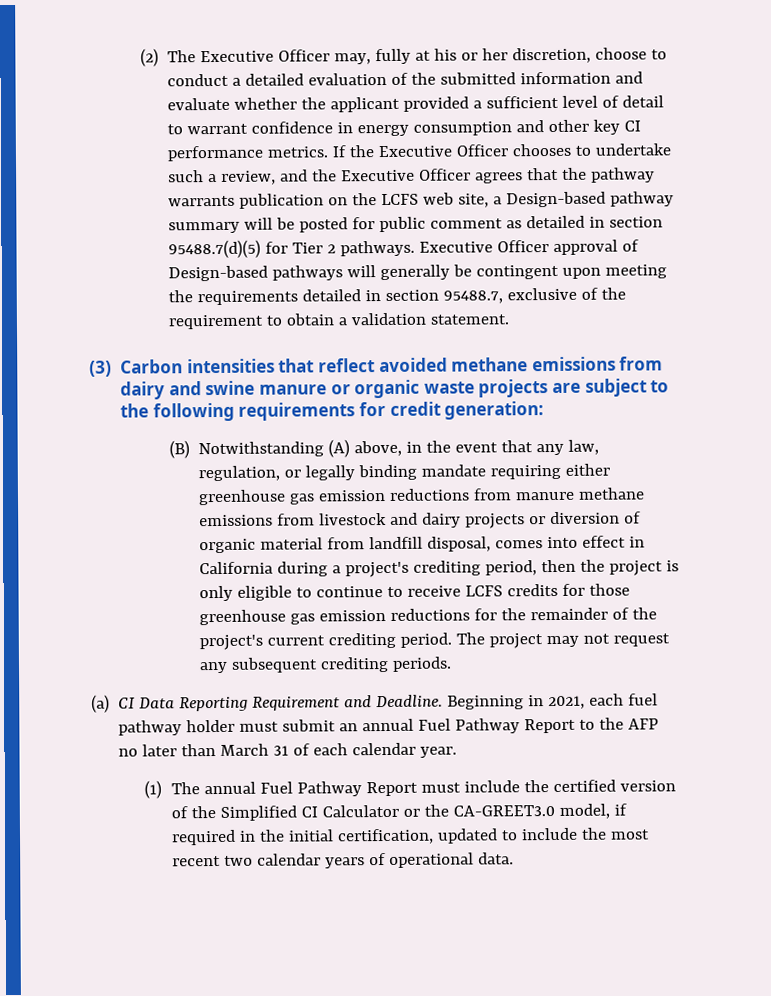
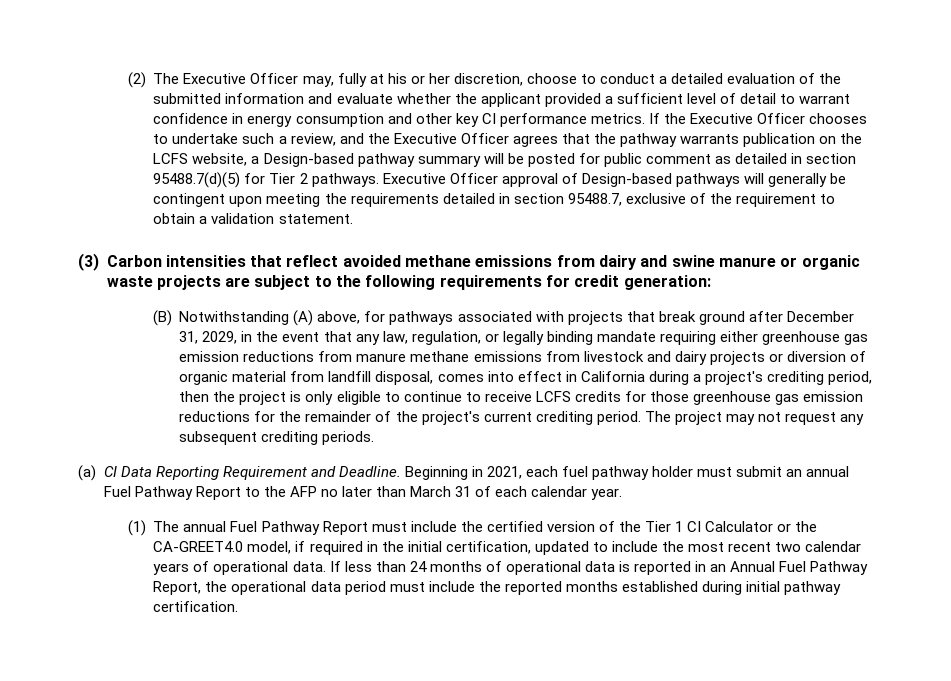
[423,192,490,208] web site, -> [192,153,248,166] website,
(403, 448) none -> [364,311,854,325] [179,331,238,344] for pathways associated with projects that break ground after December 31, 2029,
[219,805,297,821] Simplified -> [644,521,684,532] Tier 1
[452,805,555,817] CA-GREET3.0 -> [153,541,244,552] CA-GREET4.0
(514, 858) none -> [329,561,869,575] [153,581,842,595] [153,601,239,612] If less than 24 months of operational data is reported in an Annual Fuel Pathway Report, the operational data period must include the reported months established during initial pathway certification.

